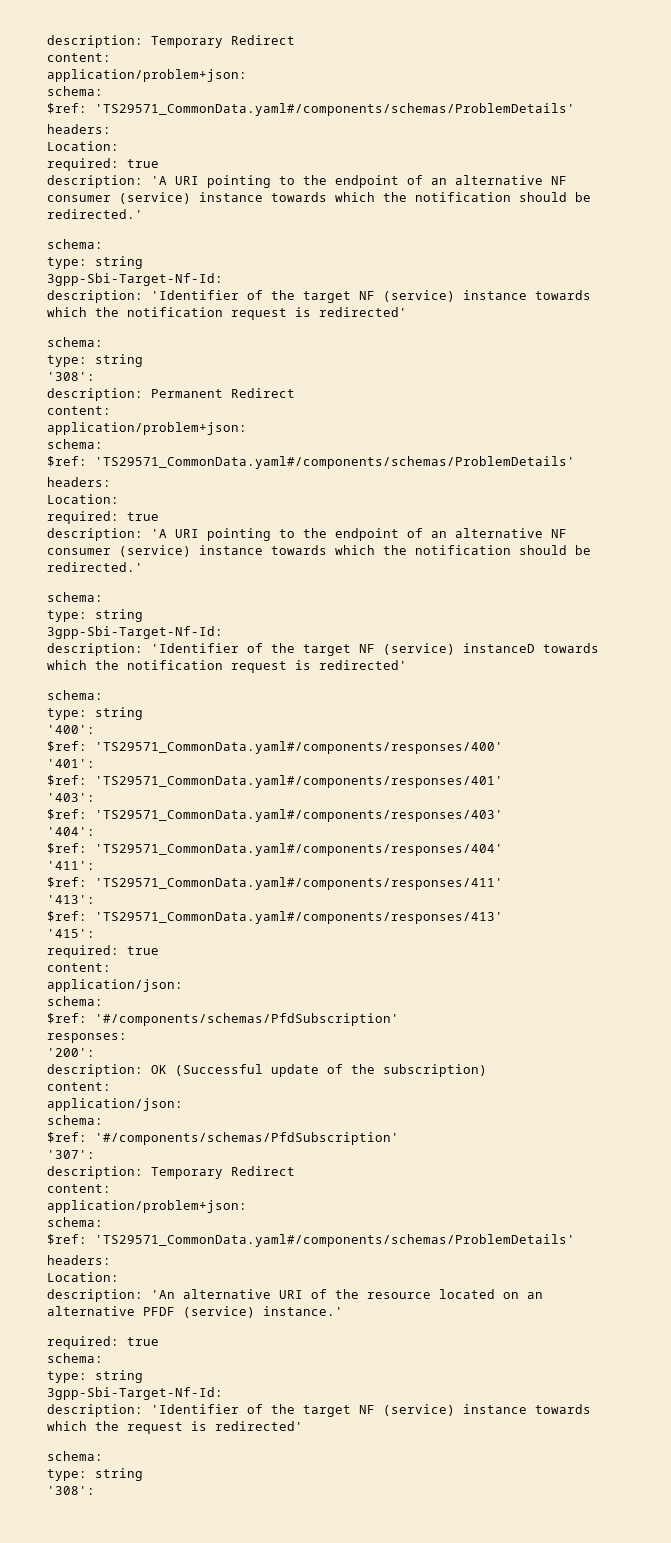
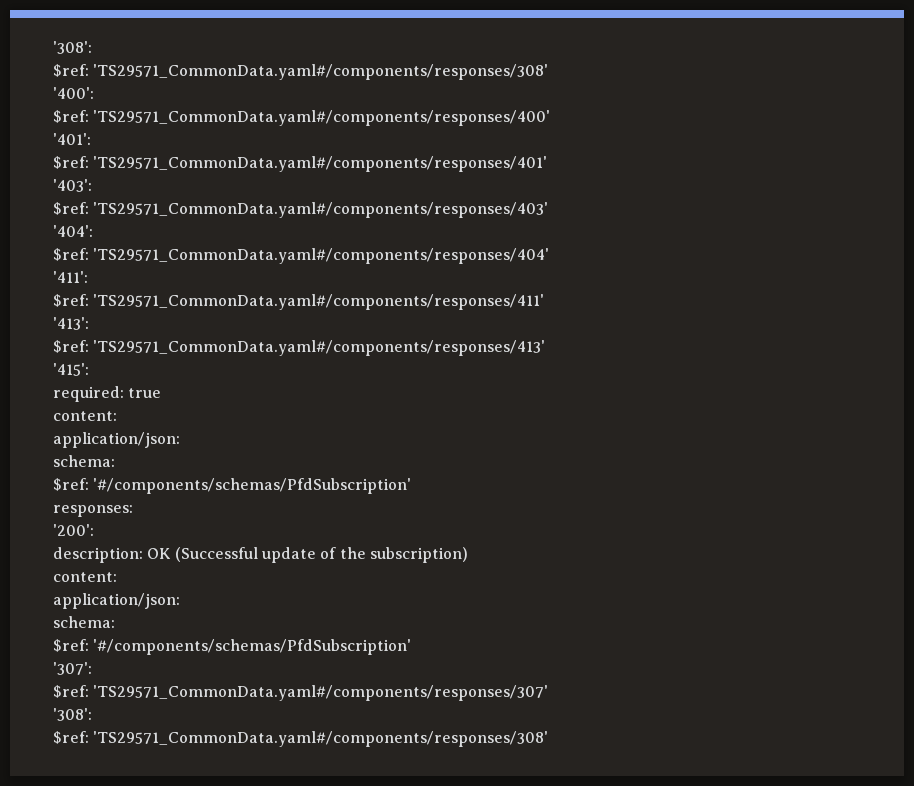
[47,35,295,48] [47,53,111,62] [47,69,247,82] [47,86,103,96] [47,103,575,116] [47,124,111,134] [47,141,119,151] [47,158,159,171] [47,175,567,188] [47,192,591,204] [47,209,143,219] [47,239,103,249] [47,256,143,269] [47,273,223,286] [47,290,591,303] [47,307,407,320] [47,337,103,347] [47,354,143,367] [47,372,95,381] [47,388,295,401] [47,406,111,415] [47,422,247,435] [47,439,103,449] [47,456,575,469] [47,477,111,487] [47,494,119,504] [47,511,159,524] [47,528,567,541] [47,545,591,557] [47,562,143,572] [47,592,103,602] [47,609,143,622] [47,626,223,639] [47,643,599,656] [47,660,407,673] [47,690,103,700] [47,707,143,720] description: Temporary Redirect // content: // application/problem+json: // schema: // $ref: 'TS29571_CommonData.yaml#/components/schemas/ProblemDetails' // headers: // Location: // required: true // description: 'A URI pointing to the endpoint of an alternative NF consumer (service) instance towards which the notification should be redirected.' // schema: // type: string // 3gpp-Sbi-Target-Nf-Id: // description: 'Identifier of the target NF (service) instance towards which the notification request is redirected' // schema: // type: string // '308': // description: Permanent Redirect // content: // application/problem+json: // schema: // $ref: 'TS29571_CommonData.yaml#/components/schemas/ProblemDetails' // headers: // Location: // required: true // description: 'A URI pointing to the endpoint of an alternative NF consumer (service) instance towards which the notification should be redirected.' // schema: // type: string // 3gpp-Sbi-Target-Nf-Id: // description: 'Identifier of the target NF (service) instanceD towards which the notification request is redirected' // schema: // type: string -> [53,41,92,54] [53,64,549,80] '308': // $ref: 'TS29571_CommonData.yaml#/components/responses/308'
[47,1166,295,1179] [47,1184,111,1193] [47,1200,247,1213] [47,1217,103,1227] [47,1234,575,1247] [47,1255,111,1265] [47,1272,119,1282] [47,1289,543,1302] [47,1306,343,1318] [47,1336,159,1349] [47,1353,103,1363] [47,1370,143,1383] [47,1387,223,1400] [47,1404,591,1417] [47,1421,303,1434] [47,1451,103,1461] [47,1468,143,1481] [47,1486,95,1495] description: Temporary Redirect // content: // application/problem+json: // schema: // $ref: 'TS29571_CommonData.yaml#/components/schemas/ProblemDetails' // headers: // Location: // description: 'An alternative URI of the resource located on an alternative PFDF (service) instance.' // required: true // schema: // type: string // 3gpp-Sbi-Target-Nf-Id: // description: 'Identifier of the target NF (service) instance towards which the request is redirected' // schema: // type: string // '308': -> [53,685,549,701] [53,708,92,721] [53,731,549,747] $ref: 'TS29571_CommonData.yaml#/components/responses/307' // '308': // $ref: 'TS29571_CommonData.yaml#/components/responses/308'

